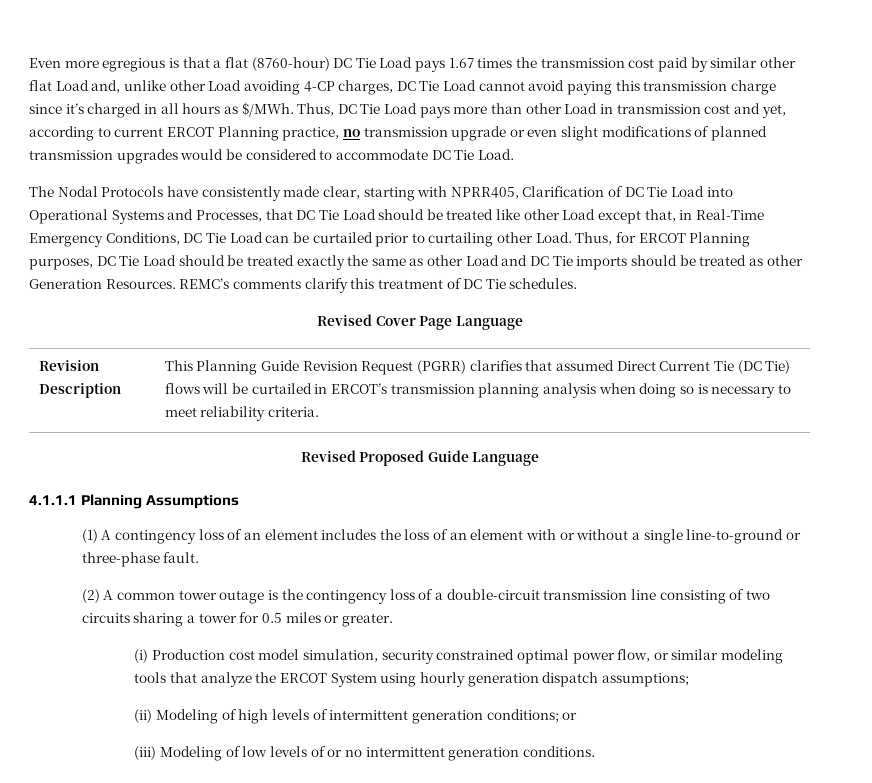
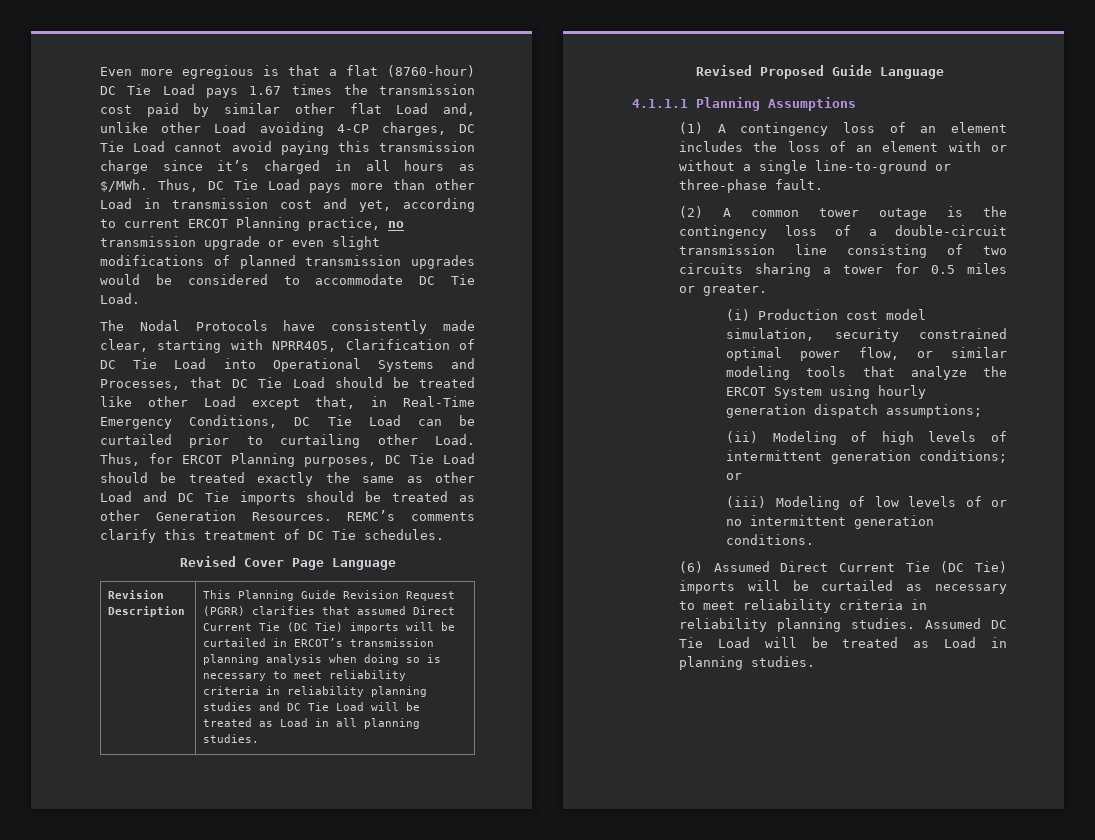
[164,383,200,394] flows -> [349,622,399,633] imports
[268,407,320,417] criteria. -> [202,686,427,697] [202,702,420,711] [202,718,420,729] [202,734,259,743] criteria in reliability planning studies and DC Tie Load will be treated as Load in all planning studies.
(595, 751) none -> [679,561,1007,573] [679,580,1007,594] [679,599,928,613] [679,618,1007,632] [679,637,1007,648] [679,656,816,670] // (6) Assumed Direct Current Tie (DC Tie) imports will be curtailed as necessary to meet reliability criteria in reliability planning studies. Assumed DC Tie Load will be treated as Load in planning studies.

